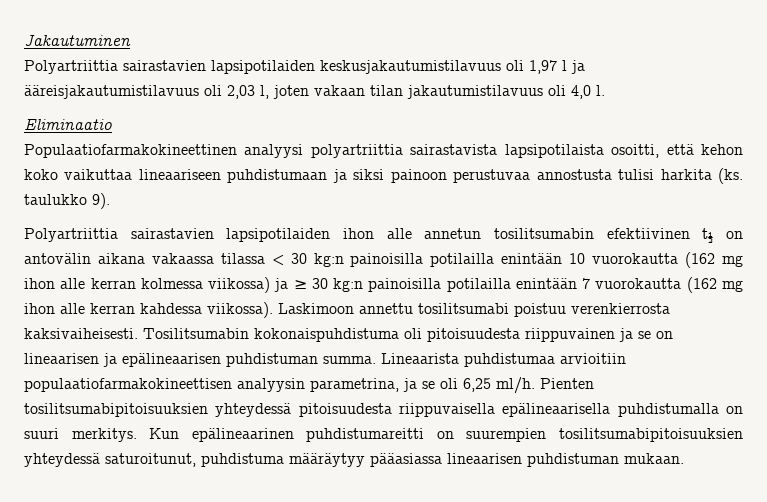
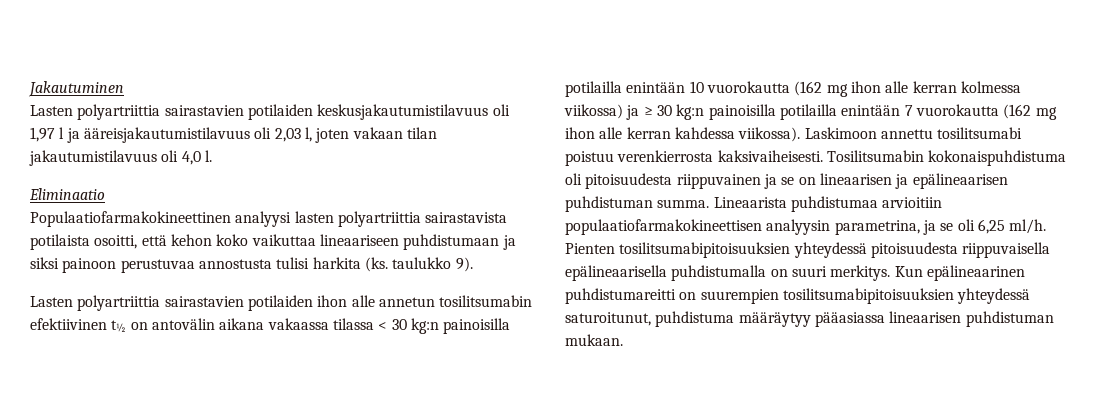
[24,60,315,74] Polyartriittia sairastavien lapsipotilaiden -> [30,104,313,120] Lasten polyartriittia sairastavien potilaiden
(304, 151) none -> [294,211,334,223] lasten
[504,144,604,158] lapsipotilaista -> [30,234,90,250] potilaista
[24,228,331,242] Polyartriittia sairastavien lapsipotilaiden -> [30,295,313,311] Lasten polyartriittia sairastavien potilaiden

